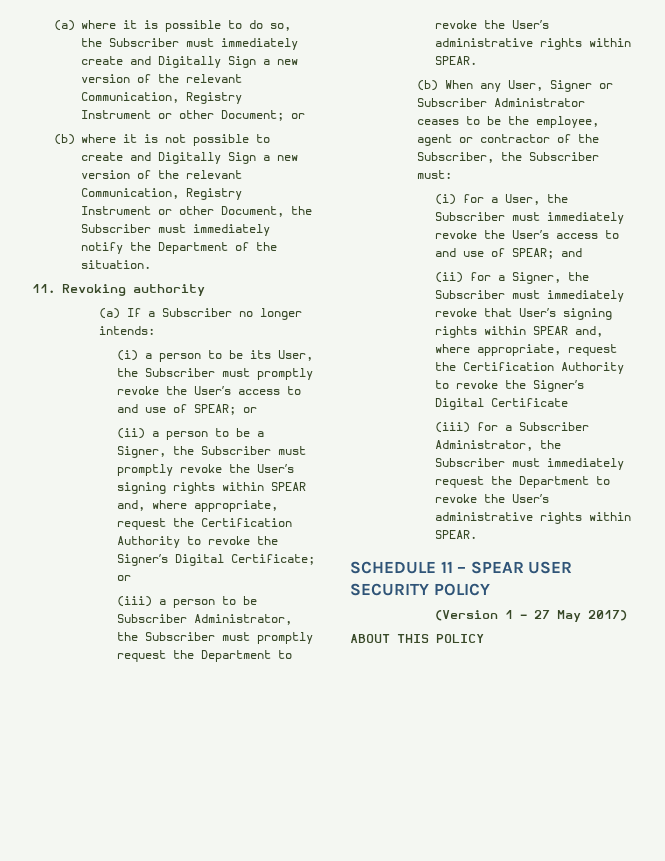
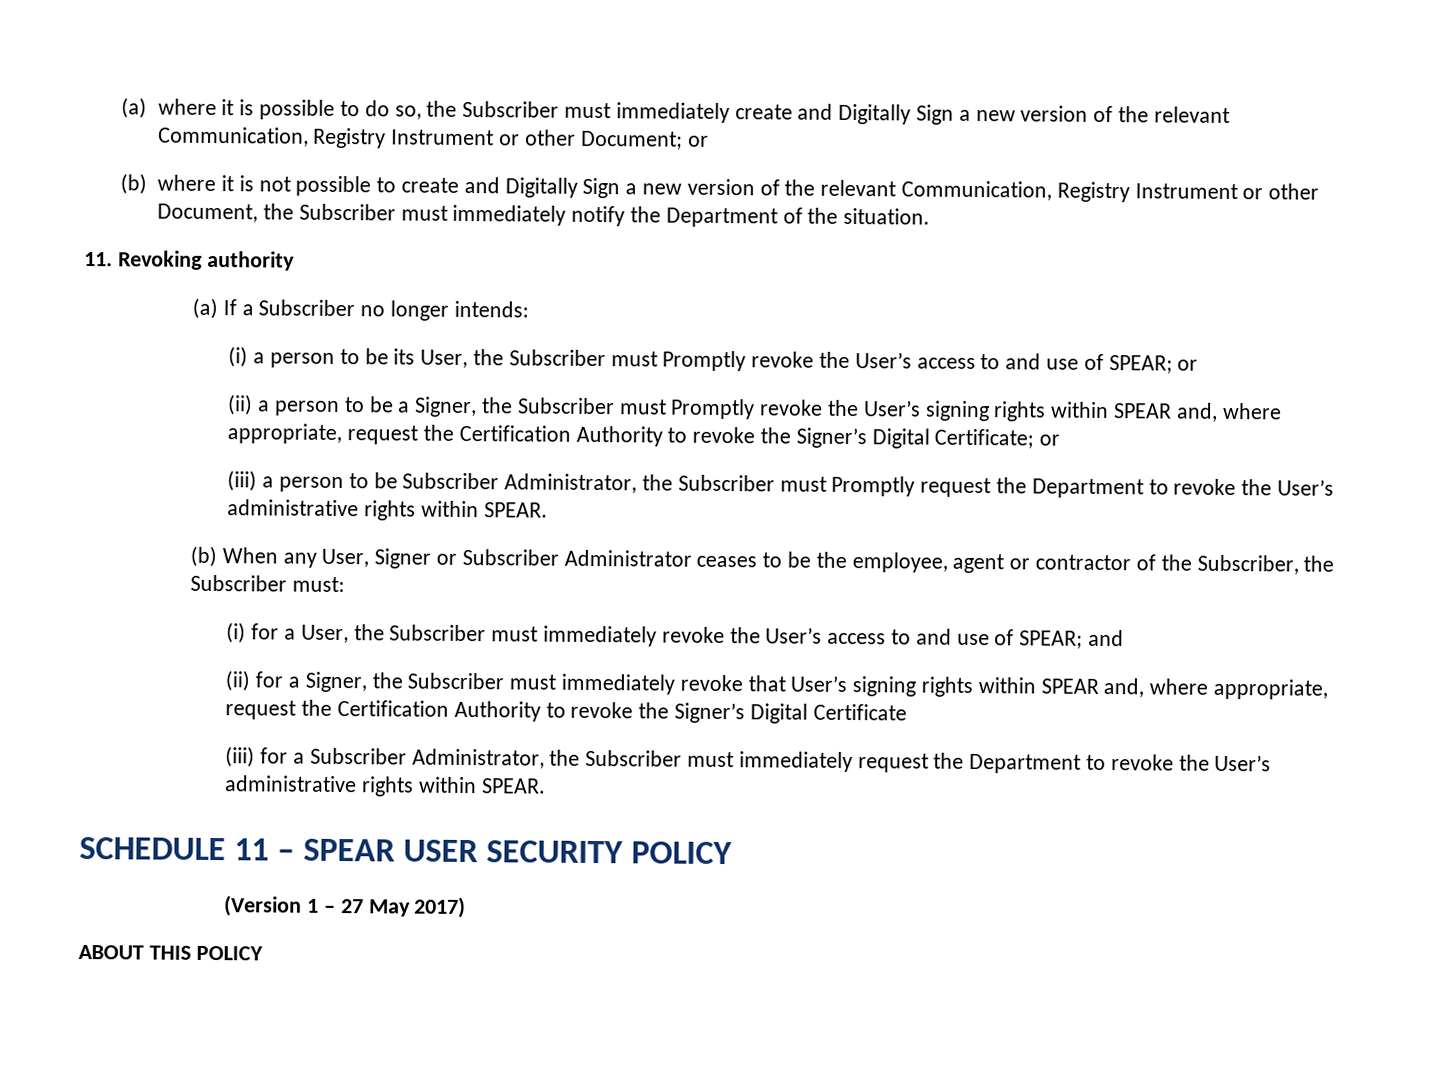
[256,368,313,380] promptly -> [662,350,747,372] Promptly
[116,464,173,476] promptly -> [670,398,756,420] Promptly
[256,632,313,644] promptly -> [831,475,916,497] Promptly

